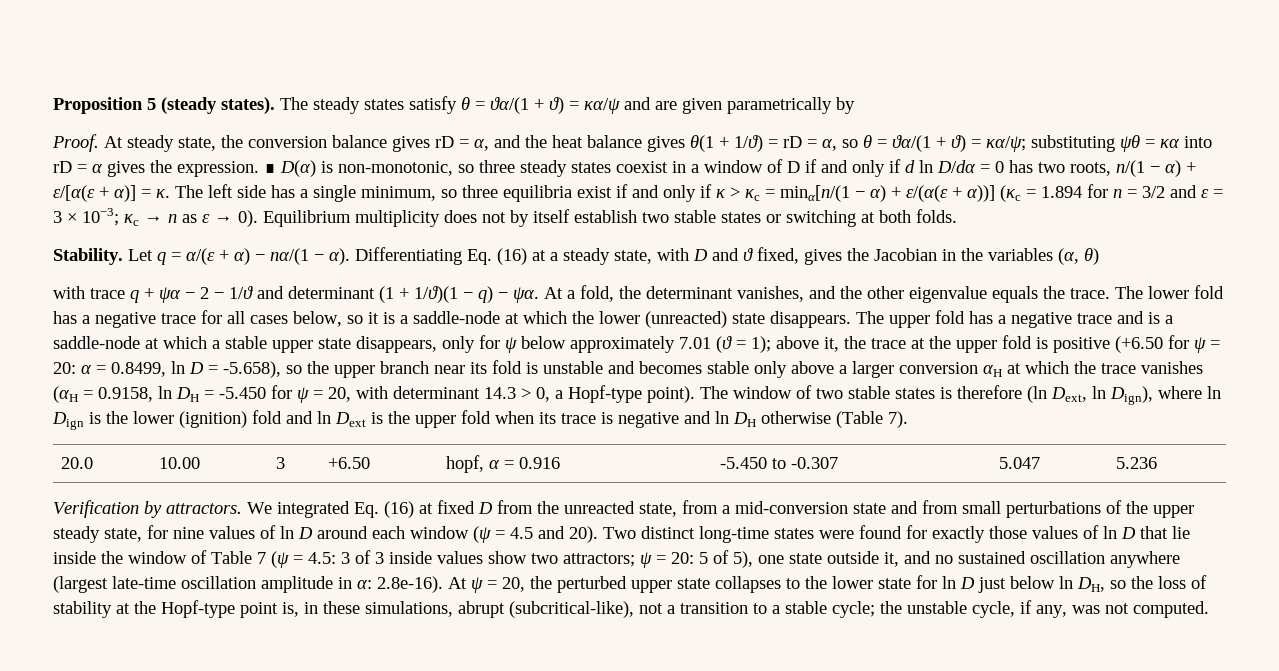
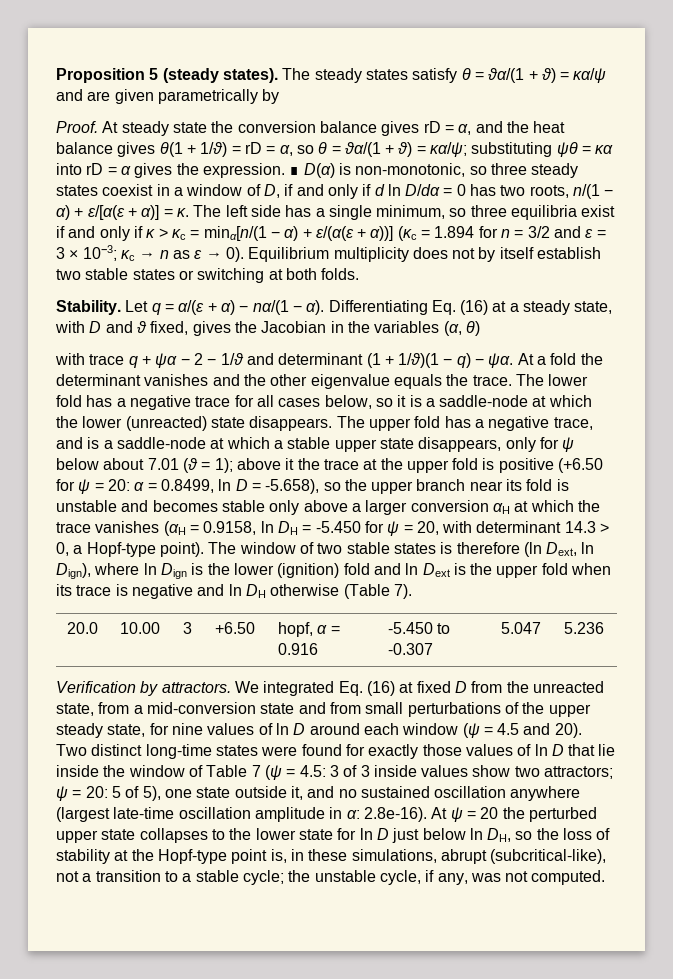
[178,137,216,151] state, -> [172,122,207,133] state
[787,161,800,173] D -> [263,184,280,198] D,
[580,285,614,302] fold, -> [550,353,577,365] fold
[737,286,804,302] vanishes, -> [144,374,209,386] vanishes
[1077,313,1112,324] trace -> [553,417,593,430] trace,
[570,336,675,353] approximately -> [103,458,145,470] about
[824,337,839,352] it, -> [285,458,295,470] it
[502,577,525,592] 20, -> [480,807,499,819] 20

